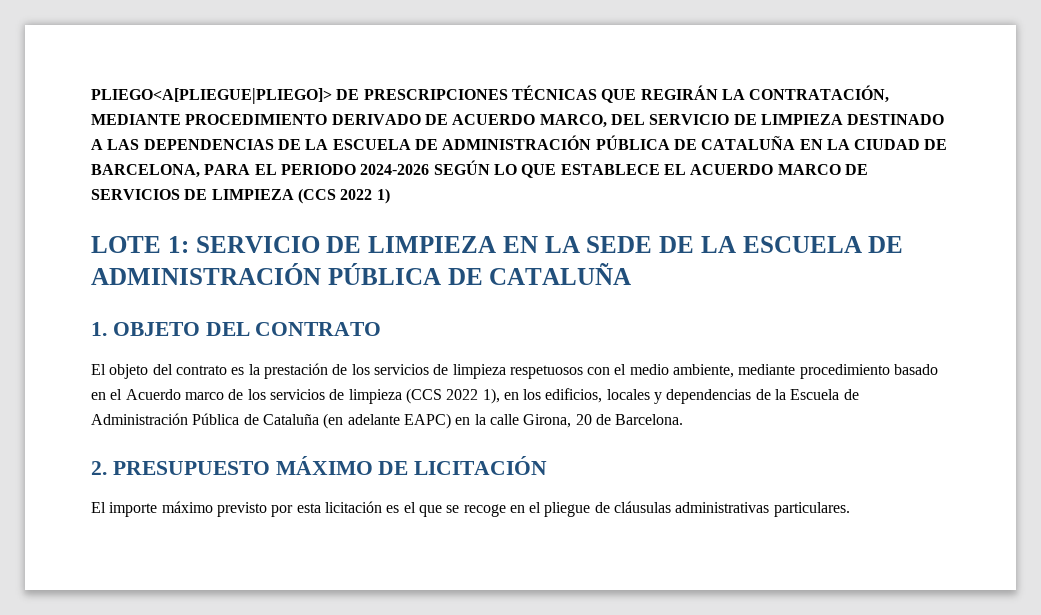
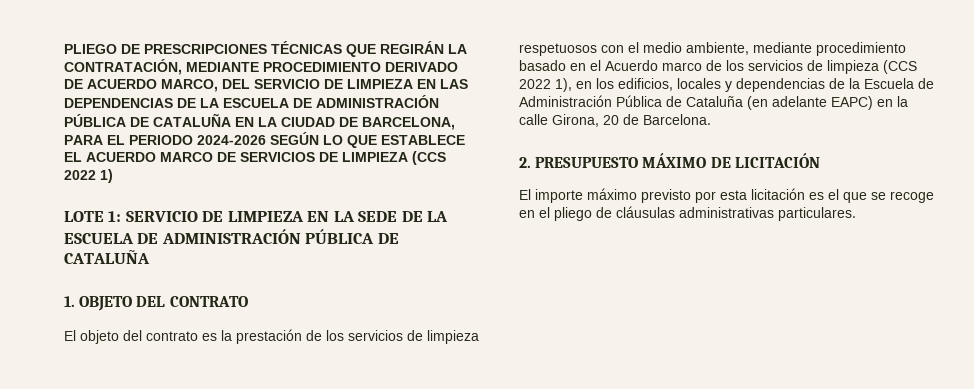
[91,88,332,104] PLIEGO<A[PLIEGUE|PLIEGO]> -> [64,44,117,54] PLIEGO
[847,114,945,125] [91,139,103,150] DESTINADO A -> [417,79,436,89] EN
[544,502,591,517] pliegue -> [554,207,592,221] pliego

